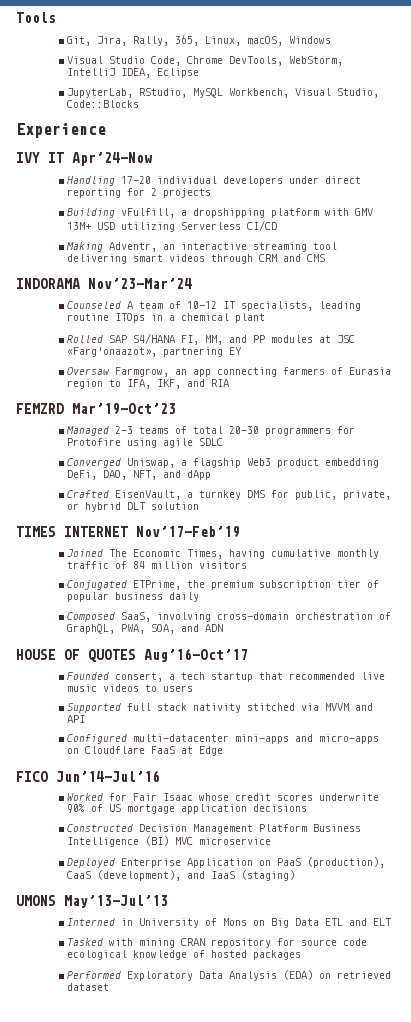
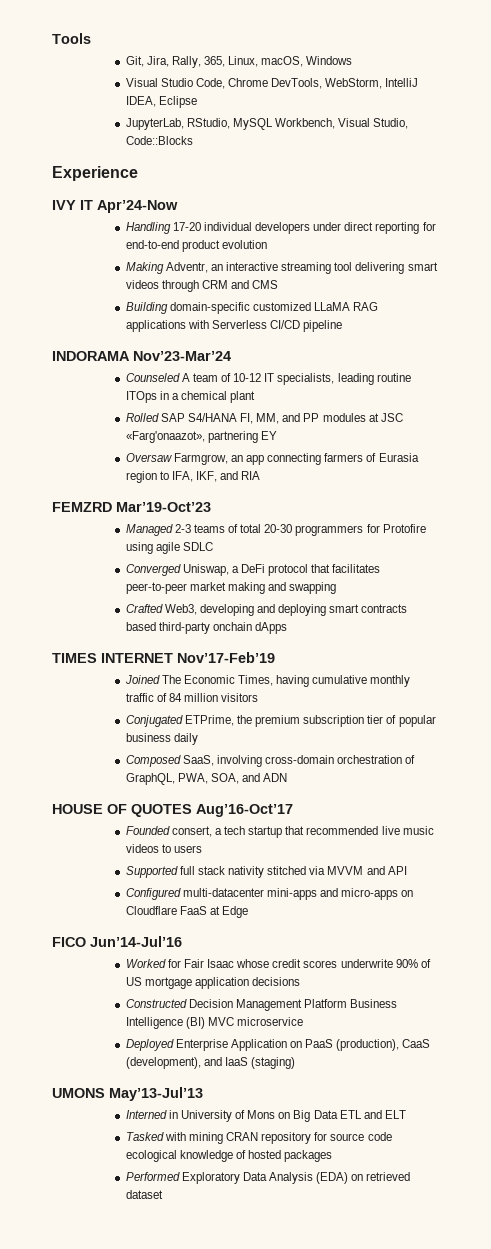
[151,188,212,198] [67,208,374,218] [67,220,278,232] 2 projects // Building vFulfill, a dropshipping platform with GMV 13M+ USD utilizing Serverless CI/CD -> [125,240,268,252] end-to-end product evolution
(326, 258) none -> [125,302,379,314] [125,320,343,332] // Building domain-specific customized LLaMA RAG applications with Serverless CI/CD pipeline
[193,458,380,468] [67,470,212,480] [67,490,392,500] [67,502,200,512] flagship Web3 product embedding DeFi, DAO, NFT, and dApp // Crafted EisenVault, a turnkey DMS for public, private, or hybrid DLT solution -> [241,564,381,576] [125,582,337,594] [125,604,408,616] [125,622,288,634] DeFi protocol that facilitates peer-to-peer market making and swapping // Crafted Web3, developing and deploying smart contracts based third-party onchain dApps

